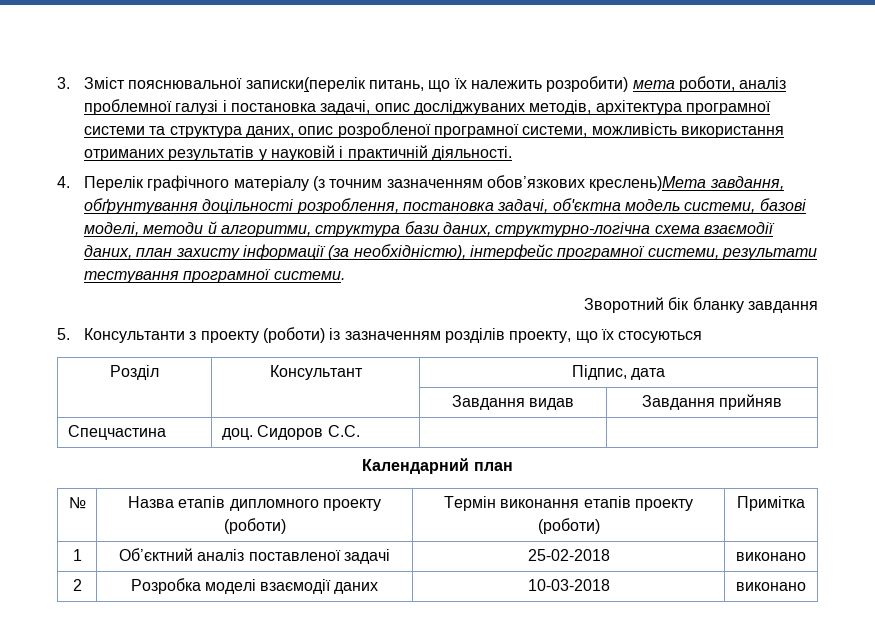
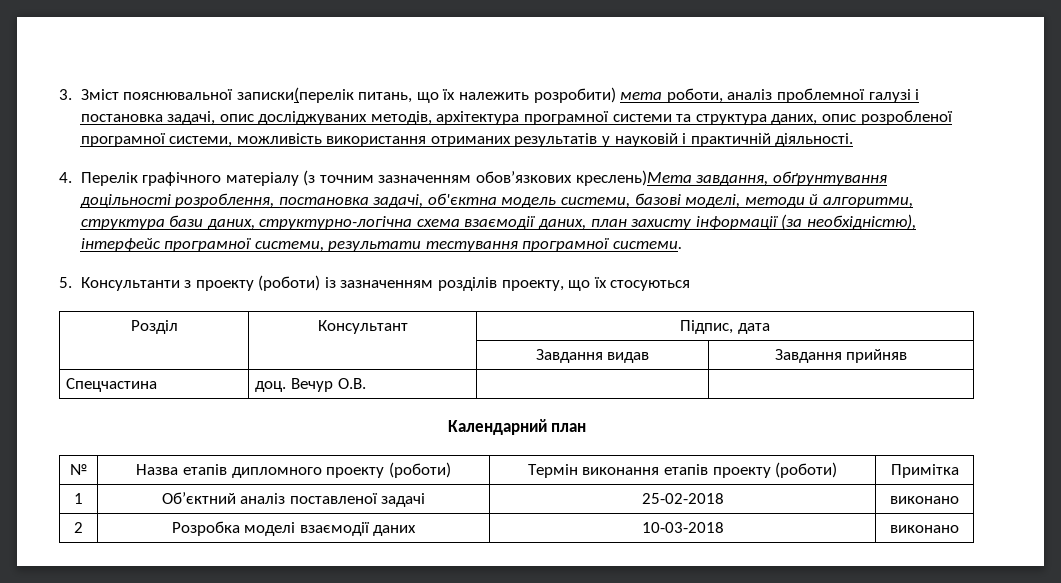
[584,297,819,313] // Зворотний бік бланку завдання -> (683, 245) none
[257,425,360,440] Сидоров С.С. -> [290,378,366,392] Вечур О.В.

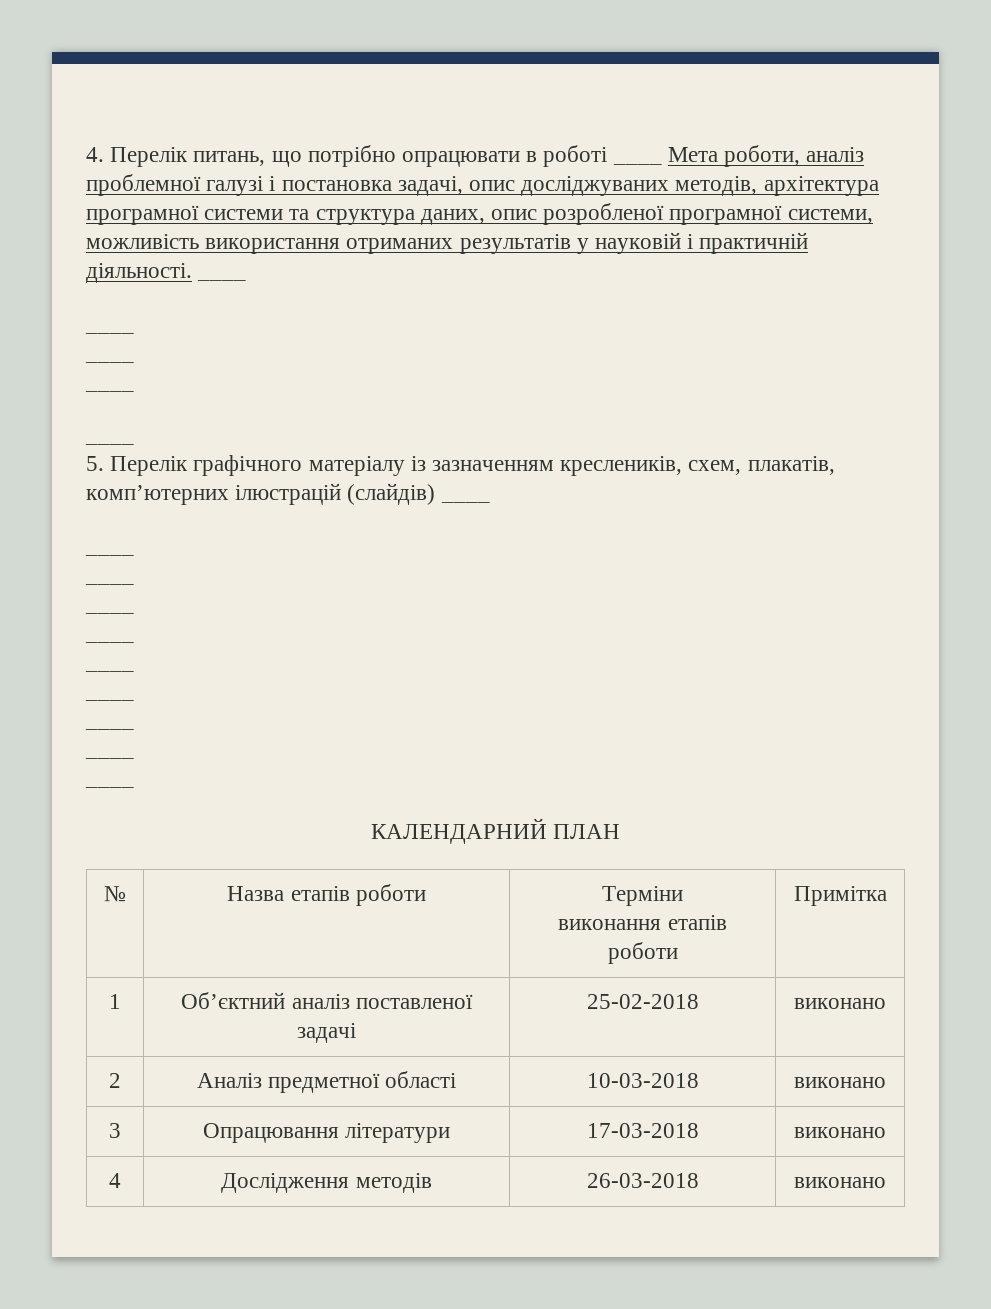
[59,87,663,103] 3. Зміст пояснювальної записки(перелік питань, що їх належить розробити) мета -> [86,145,662,167] [667,147,718,162] 4. Перелік питань, що потрібно опрацювати в роботі ____ Мета
[59,170,887,186] [79,193,913,208] [80,214,916,230] [80,238,683,252] [59,275,691,291] [130,320,178,334] [317,320,408,334] [680,320,770,334] [535,349,650,363] [774,349,908,363] [66,378,158,392] [255,378,366,392] [447,419,587,435] [70,464,87,475] [136,462,451,478] [527,462,838,478] // 4. Перелік графічного матеріалу (з точним зазначенням обов’язкових креслень)Мета завдання, обґрунтування доцільності розроблення, постановка задачі, об'єктна модель системи, базові моделі, методи й алгоритми, структура бази даних, структурно-логічна схема взаємодії даних, план захисту інформації (за необхідністю), інтерфейс програмної системи, результати тестування програмної системи. // 5. Консультанти з проекту (роботи) із зазначенням розділів проекту, що їх стосуються // Розділ | Консультант | Підпис, дата // | | Завдання видав | Завдання прийняв // Спецчастина | доц. Вечур О.В. | | // Календарний план // № | Назва етапів дипломного проекту (роботи) | Термін виконання етапів проекту (роботи) -> [197,278,247,281] [85,331,134,334] [85,360,134,363] [85,389,134,392] [85,442,134,445] [86,455,835,476] [86,483,490,505] [85,553,134,556] [85,582,134,585] [85,611,134,614] [85,640,134,643] [85,669,134,672] [85,698,134,701] [85,727,134,730] [85,756,134,759] [85,785,134,788] [370,818,621,844] [104,886,126,902] [227,884,426,906] [602,886,683,906] [558,915,727,930] [607,942,678,964] ____ // ____ // ____ // ____ // ____ // 5. Перелік графічного матеріалу із зазначенням креслеників, схем, плакатів, комп’ютерних ілюстрацій (слайдів) ____ // ____ // ____ // ____ // ____ // ____ // ____ // ____ // ____ // ____ // КАЛЕНДАРНИЙ ПЛАН // № | Назва етапів роботи | Терміни // виконання етапів роботи
[171,521,417,536] [641,522,724,533] Розробка моделі взаємодії даних | 10-03-2018 -> [196,1071,457,1093] [586,1073,699,1088] [794,1077,886,1088] [109,1123,121,1138] [202,1123,451,1143] [586,1123,699,1138] [794,1127,886,1138] [109,1173,121,1188] [221,1173,432,1193] [586,1173,699,1188] Аналіз предметної області | 10-03-2018 | виконано // 3 | Опрацювання літератури | 17-03-2018 | виконано // 4 | Дослідження методів | 26-03-2018

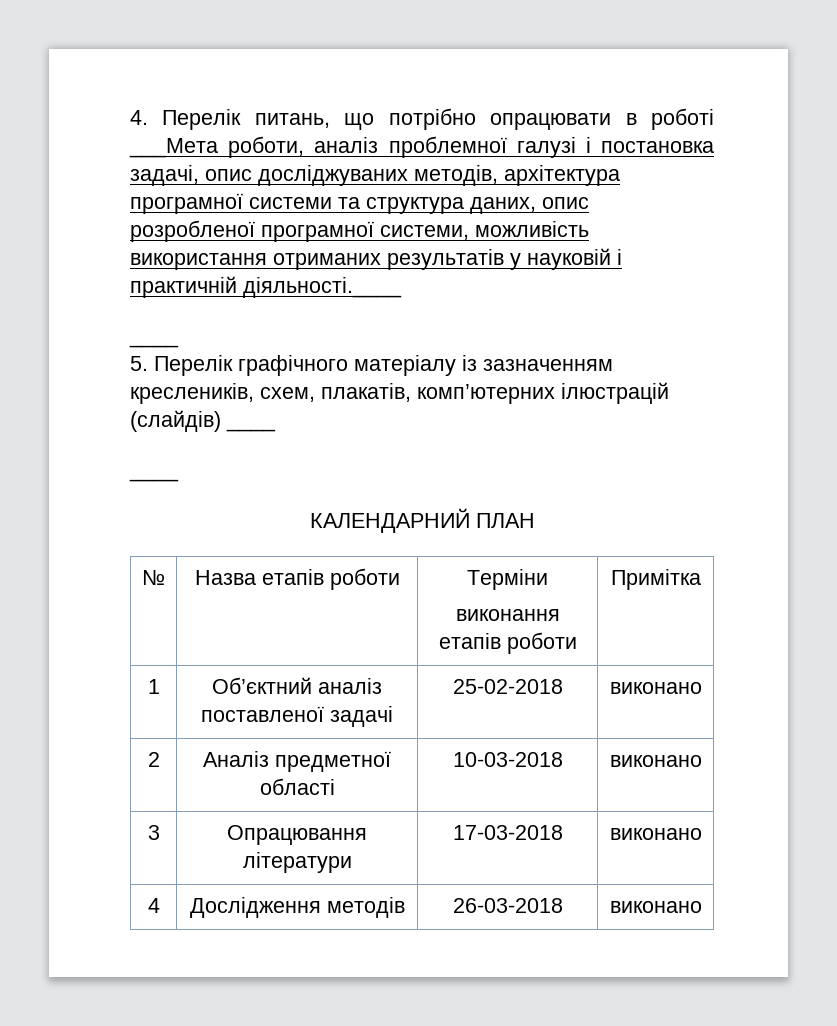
[612,162,662,165] [667,147,718,162] ____ Мета -> [129,138,218,158] ___Мета
[86,263,247,283] [85,331,134,334] [85,360,134,363] [85,389,134,392] діяльності. ____ // ____ // ____ // ____ -> [243,277,402,298] діяльності.____
[85,582,134,585] [85,611,134,614] [85,640,134,643] [85,669,134,672] [85,698,134,701] [85,727,134,730] [85,756,134,759] [85,785,134,788] // ____ // ____ // ____ // ____ // ____ // ____ // ____ // ____ -> (179, 479) none

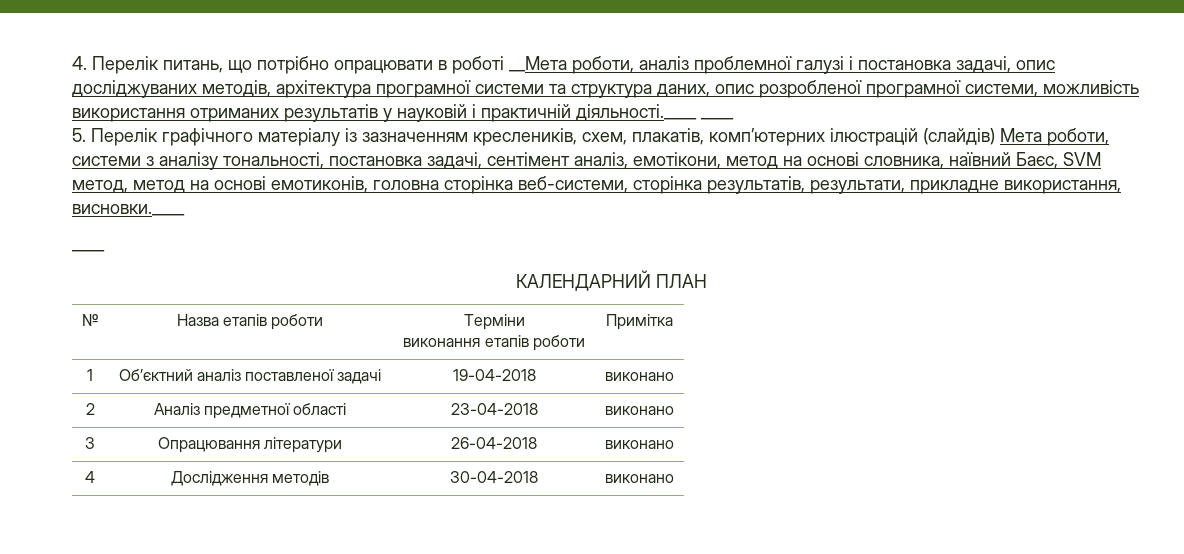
[129,138,218,158] ___Мета -> [509,56,567,72] __Мета
(402, 287) // -> (697, 112) none
[226,427,276,432] ____ -> [1000,128,1109,146] [72,152,1101,170] [72,176,1121,194] [72,204,185,216] Мета роботи, системи з аналізу тональності, постановка задачі, сентімент аналіз, емотікони, метод на основі словника, наївний Баєс, SVM метод, метод на основі емотиконів, головна сторінка веб-системи, сторінка результатів, результати, прикладне використання, висновки.____
[452,679,563,694] 25-02-2018 -> [452,369,536,381] 19-04-2018
[452,752,563,767] 10-03-2018 -> [450,403,538,415] 23-04-2018
[452,825,563,840] 17-03-2018 -> [451,437,537,449] 26-04-2018
[452,898,563,913] 26-03-2018 -> [450,471,538,483] 30-04-2018

